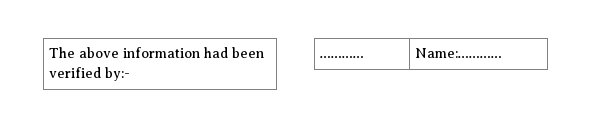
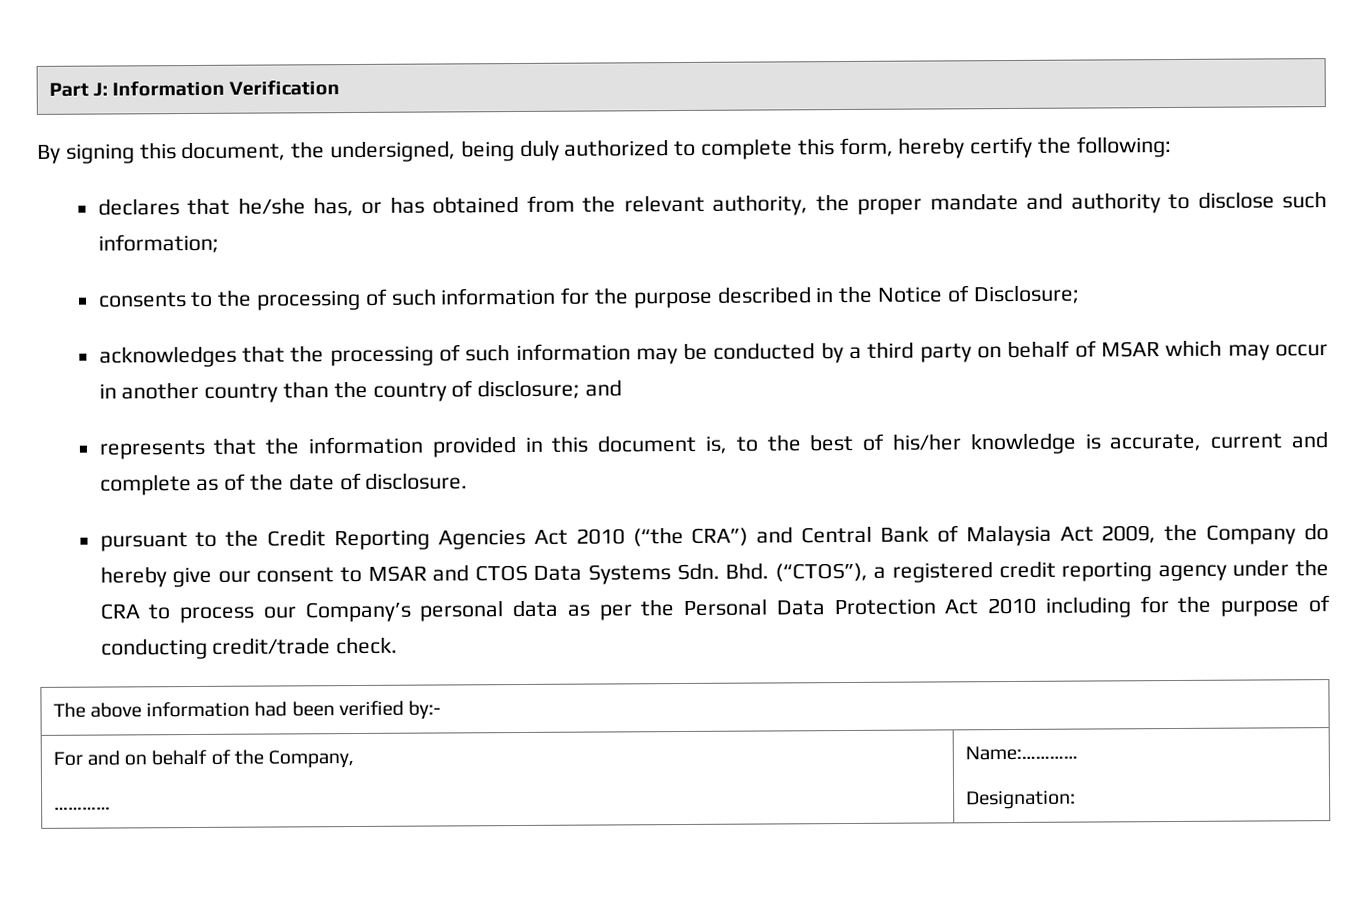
(49, 52) none -> [48,80,341,97] [37,136,1172,164] [97,191,1327,217] [97,233,219,254] [97,284,1080,311] [98,339,1328,368] [98,379,623,403] [98,431,1329,460] [99,472,469,496] [99,523,1329,552] [99,559,1329,588] [99,595,1330,624] [100,636,399,660] Part J: Information Verification // By signing this document, the undersigned, being duly authorized to complete this form, hereby certify the following: // declares that he/she has, or has obtained from the relevant authority, the proper mandate and authority to disclose such information; // consents to the processing of such information for the purpose described in the Notice of Disclosure; // acknowledges that the processing of such information may be conducted by a third party on behalf of MSAR which may occur in another country than the country of disclosure; and // represents that the information provided in this document is, to the best of his/her knowledge is accurate, current and complete as of the date of disclosure. // pursuant to the Credit Reporting Agencies Act 2010 (“the CRA”) and Central Bank of Malaysia Act 2009, the Company do hereby give our consent to MSAR and CTOS Data Systems Sdn. Bhd. (“CTOS”), a registered credit reporting agency under the CRA to process our Company’s personal data as per the Personal Data Protection Act 2010 including for the purpose of conducting credit/trade check. //
(131, 74) none -> [52,749,355,769] For and on behalf of the Company, //
(503, 53) none -> [965,790,1076,810] // Designation:

